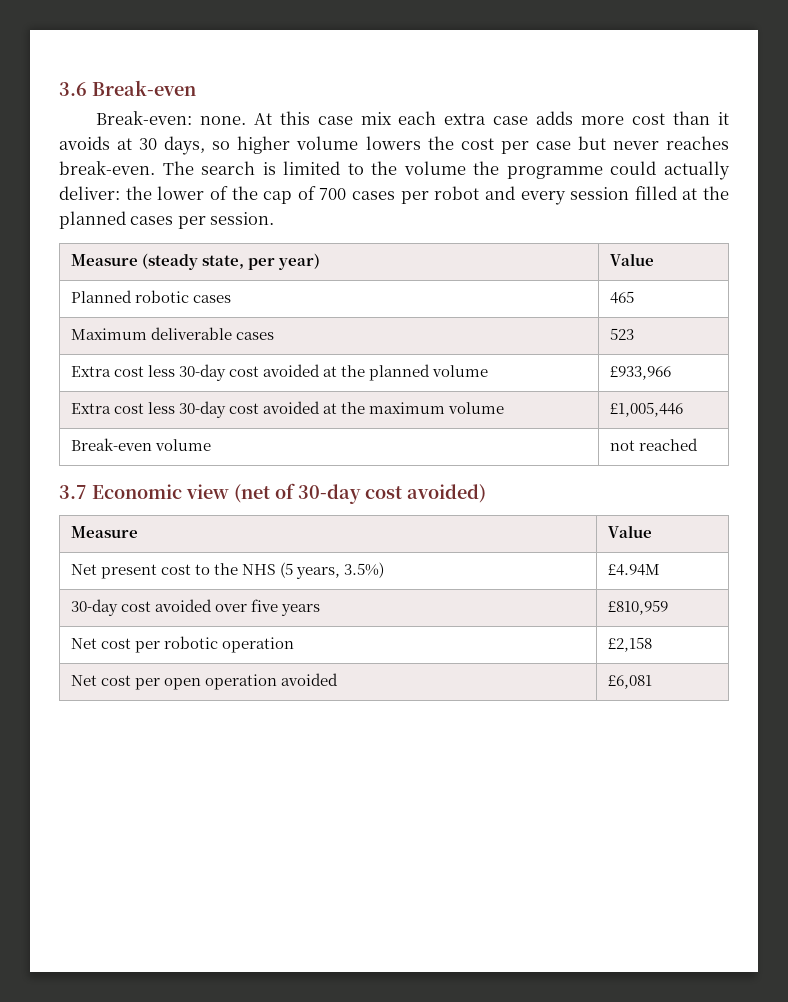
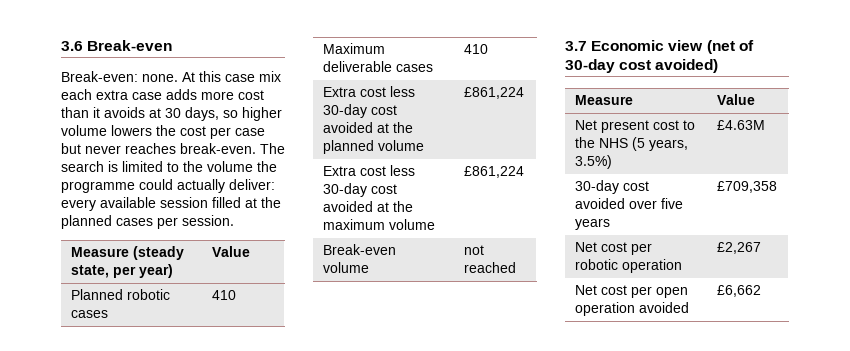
[125,186,566,205] the lower of the cap of 700 cases per robot and every -> [61,197,156,211] every available
[609,291,634,304] 465 -> [211,290,236,300] 410
[609,328,634,340] 523 -> [463,44,488,54] 410
[609,366,671,380] £933,966 -> [463,87,524,99] £861,224
[609,402,683,417] £1,005,446 -> [463,166,524,178] £861,224
[607,564,660,576] £4.94M -> [716,120,765,130] £4.63M
[607,600,668,615] £810,959 -> [716,181,777,193] £709,358
[607,637,652,652] £2,158 -> [716,242,761,254] £2,267
[607,675,652,689] £6,081 -> [716,285,761,297] £6,662

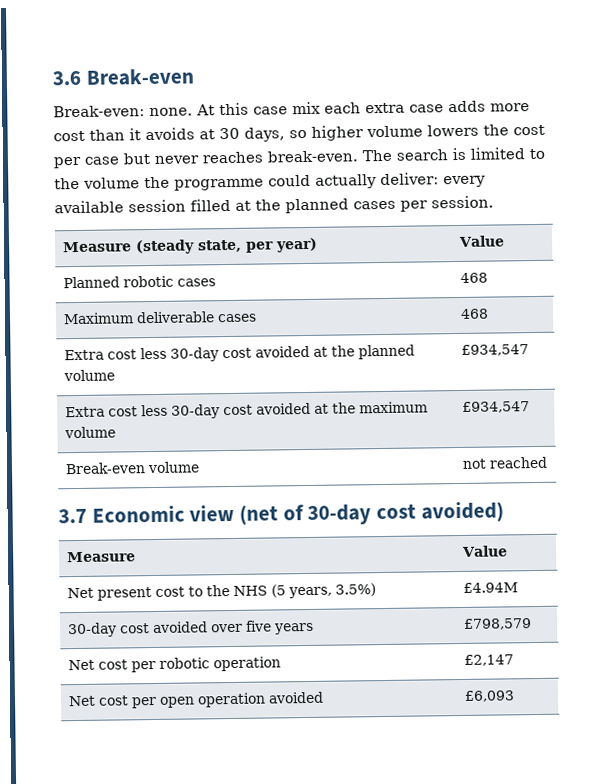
[211,290,236,300] 410 -> [459,272,488,283] 468
[463,44,488,54] 410 -> [459,308,489,319] 468
[463,87,524,99] £861,224 -> [460,344,529,356] £934,547
[463,166,524,178] £861,224 -> [461,401,530,413] £934,547
[716,120,765,130] £4.63M -> [462,582,518,593] £4.94M
[716,181,777,193] £709,358 -> [462,618,532,630] £798,579
[716,242,761,254] £2,267 -> [463,654,514,666] £2,147
[716,285,761,297] £6,662 -> [463,690,515,702] £6,093

